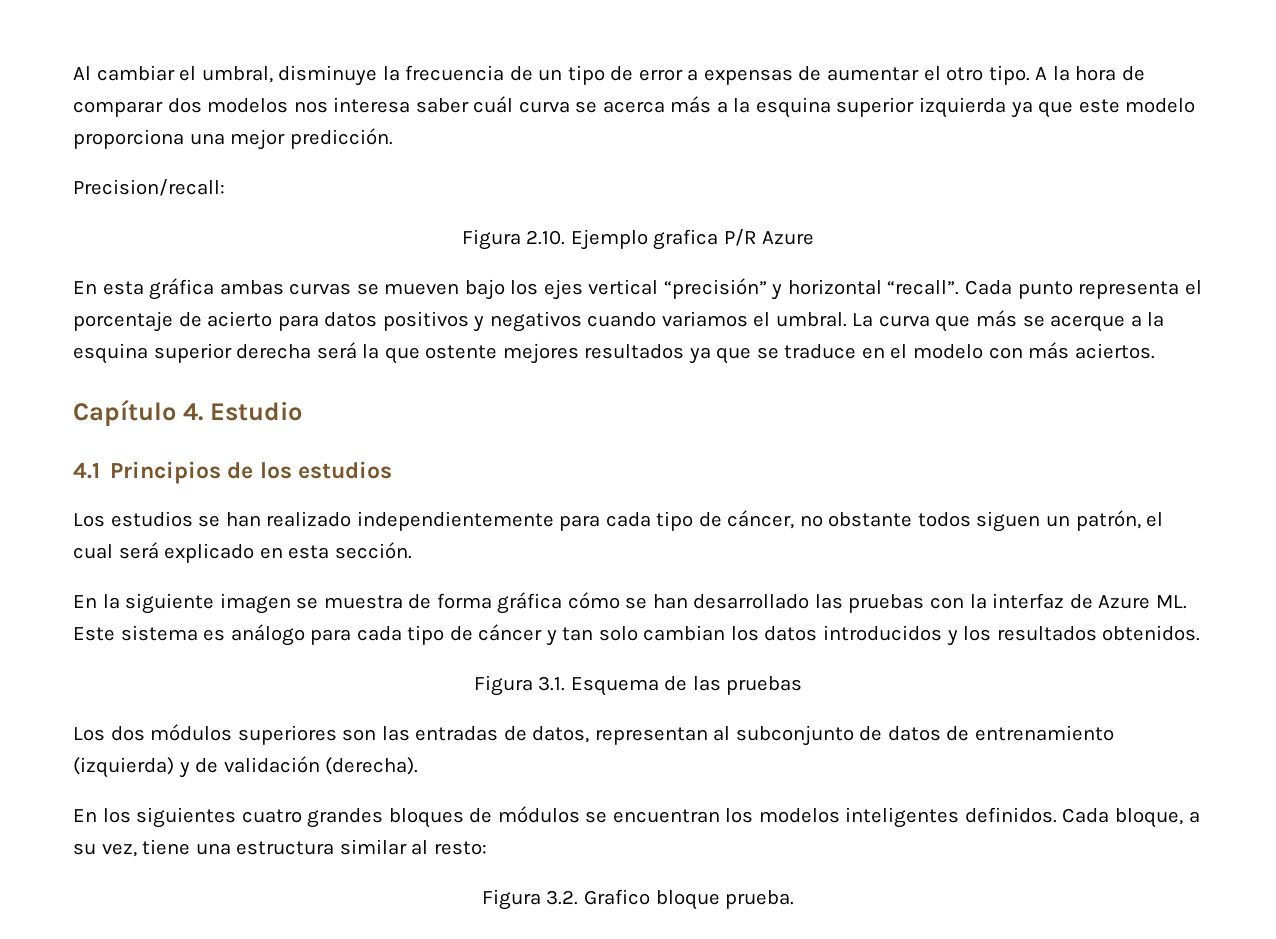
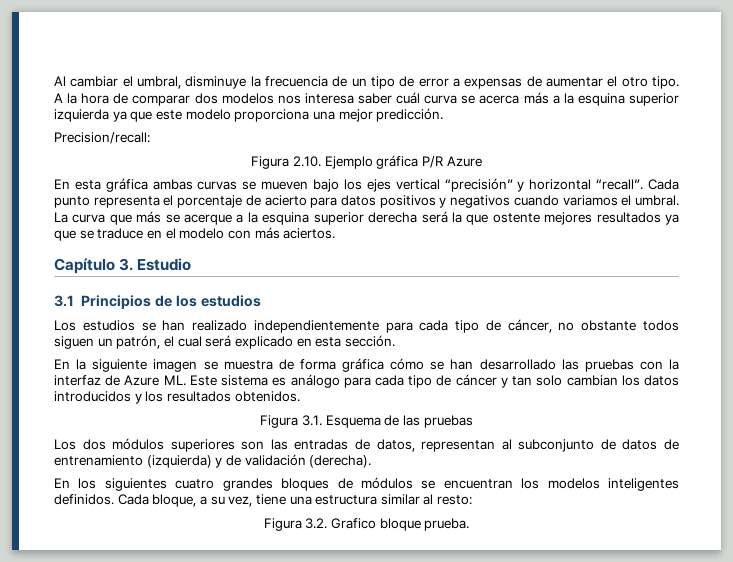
[653,229,719,250] grafica -> [376,155,419,169] gráfica
[182,403,203,421] 4. -> [119,258,134,271] 3.
[73,462,100,479] 4.1 -> [54,295,74,307] 3.1

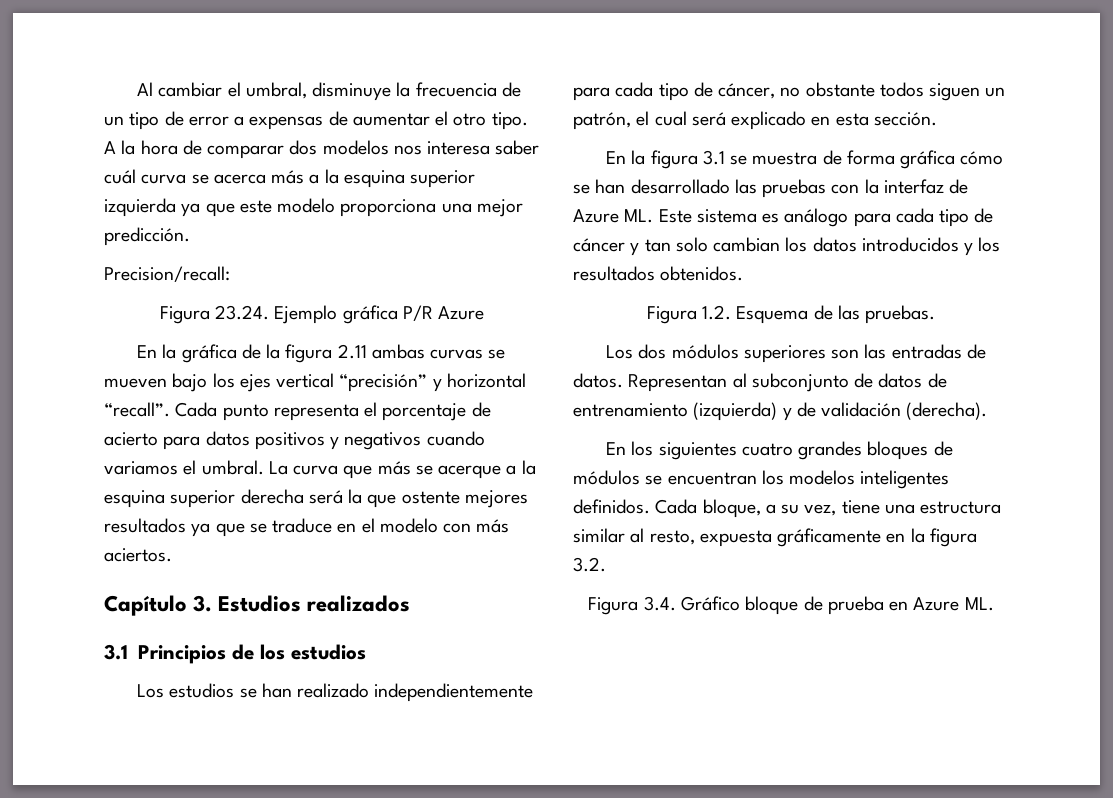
[293,156,322,167] 2.10. -> [215,305,270,320] 23.24.
[74,178,148,192] esta gráfica -> [162,344,367,363] la gráfica de la figura 2.11
[137,258,192,271] Estudio -> [218,595,411,612] Estudios realizados
[92,359,198,372] siguiente imagen -> [650,150,725,169] figura 3.1
[302,415,323,426] 3.1. -> [702,305,732,320] 1.2.
[423,415,473,428] pruebas -> [865,305,936,324] pruebas.
[376,439,496,452] datos, representan -> [573,373,728,392] datos. Representan
[437,495,473,505] [263,518,470,531] resto: // Figura 3.2. Grafico bloque prueba. -> [649,528,977,547] [573,557,606,572] [588,596,994,615] resto, expuesta gráficamente en la figura 3.2. // Figura 3.4. Gráfico bloque de prueba en Azure ML.

